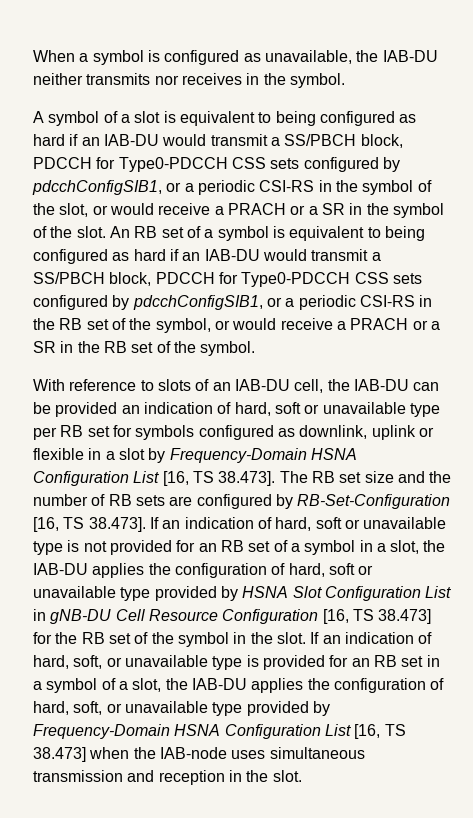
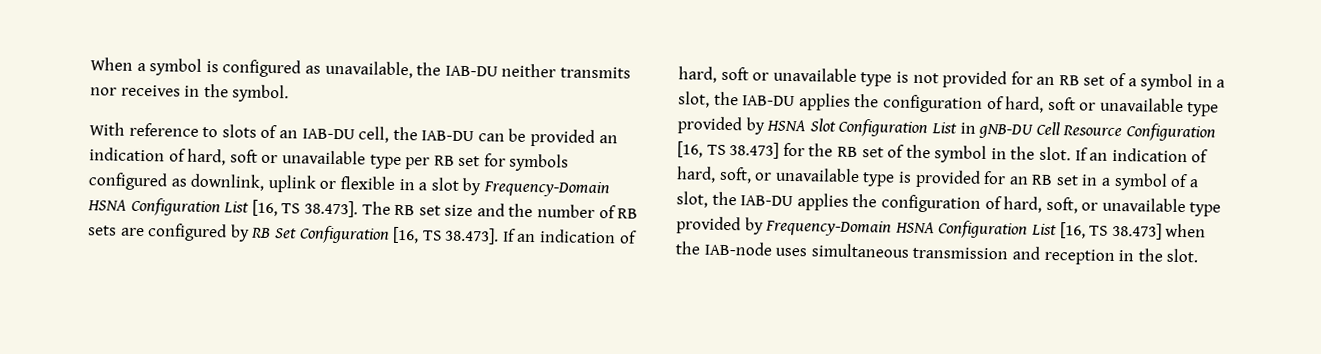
[33,111,417,126] [33,134,403,148] [33,157,400,172] [32,180,432,195] [33,203,444,218] [33,226,425,241] [33,249,381,264] [33,272,422,287] [33,295,433,310] [33,318,440,333] [33,341,256,356] // A symbol of a slot is equivalent to being configured as hard if an IAB-DU would transmit a SS/PBCH block, PDCCH for Type0-PDCCH CSS sets configured by pdcchConfigSIB1, or a periodic CSI-RS in the symbol of the slot, or would receive a PRACH or a SR in the symbol of the slot. An RB set of a symbol is equivalent to being configured as hard if an IAB-DU would transmit a SS/PBCH block, PDCCH for Type0-PDCCH CSS sets configured by pdcchConfigSIB1, or a periodic CSI-RS in the RB set of the symbol, or would receive a PRACH or a SR in the RB set of the symbol. -> (290, 93) none
[297,494,451,509] RB-Set-Configuration -> [251,225,390,244] RB Set Configuration

